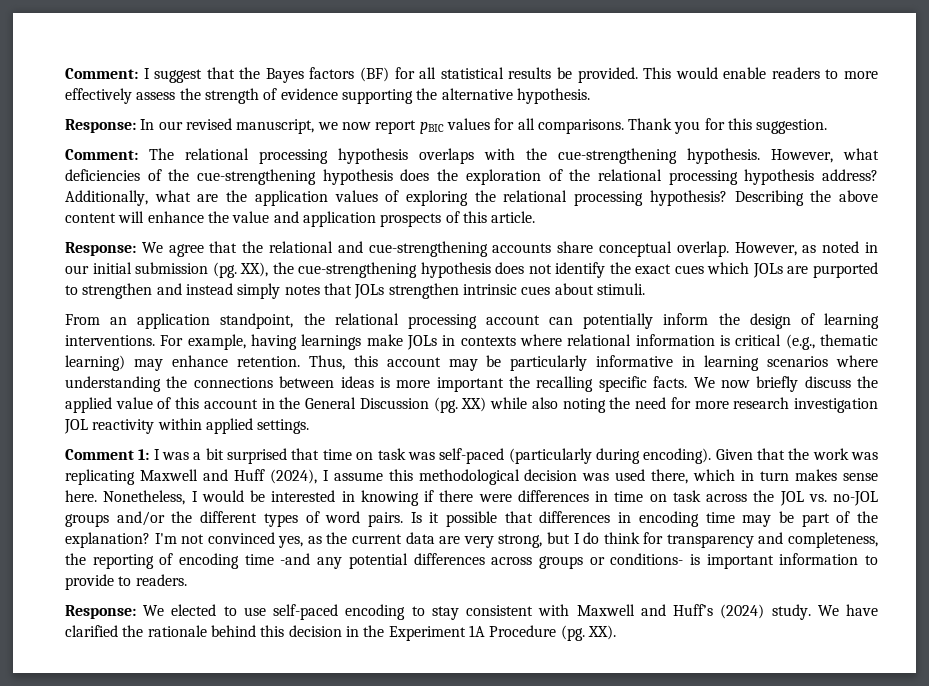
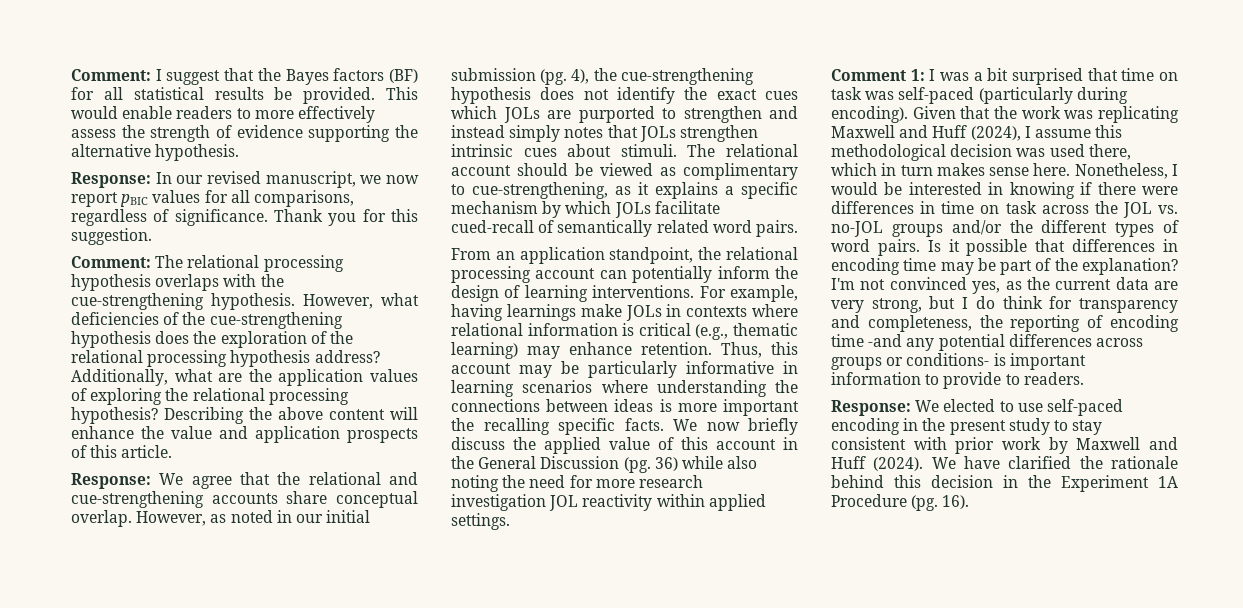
[537,119,624,134] comparisons. -> [253,190,354,207] [71,209,268,226] comparisons, regardless of significance.
[240,262,269,277] XX), -> [571,69,590,84] 4),
(645, 289) none -> [687,144,798,157] [451,163,798,180] [451,182,798,199] [451,201,720,218] [451,220,798,237] The relational account should be viewed as complimentary to cue-strengthening, as it explains a specific mechanism by which JOLs facilitate cued-recall of semantically related word pairs.
[461,397,487,412] XX) -> [654,457,678,471] 36)
[411,604,811,620] to stay consistent with Maxwell and Huff’s (2024) study. -> [903,418,1103,435] [831,437,1178,454] [831,456,924,471] in the present study to stay consistent with prior work by Maxwell and Huff (2024).
[587,625,616,640] XX). -> [942,495,970,509] 16).

